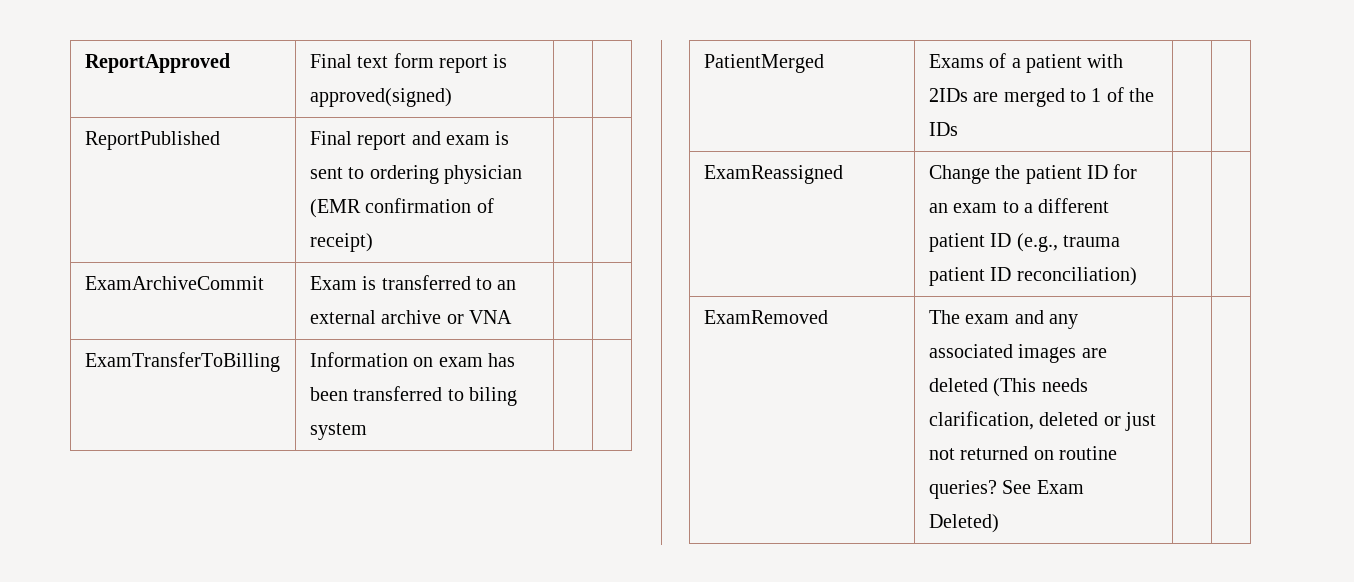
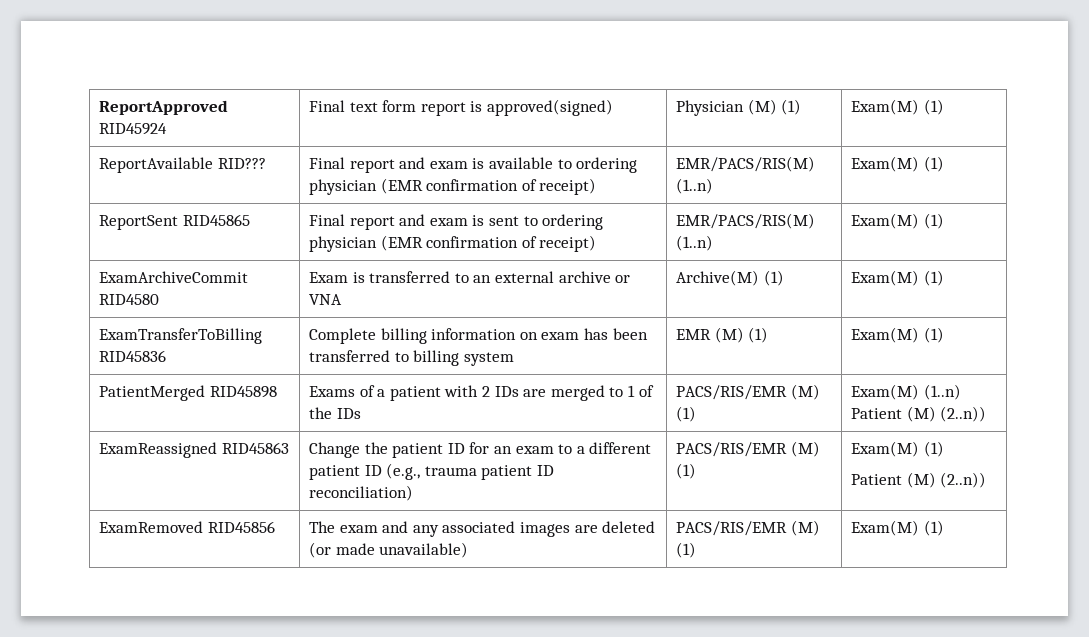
(230, 63) none -> [99,123,168,135] RID45924
[84,131,220,150] | // ReportPublished -> [676,99,802,116] [851,99,944,115] [99,157,266,173] [309,157,638,173] [309,178,597,195] [676,156,816,172] [676,178,714,194] [851,156,944,172] [99,214,250,230] Physician (M) (1) | Exam(M) (1) // ReportAvailable RID??? | Final report and exam is available to ordering physician (EMR confirmation of receipt) | EMR/PACS/RIS(M) (1..n) | Exam(M) (1) // ReportSent RID45865
(373, 242) | -> [676,213,816,229] [676,235,714,251] [851,213,944,229] EMR/PACS/RIS(M) (1..n) | Exam(M) (1)
(264, 283) none -> [99,294,160,305] RID4580
[84,352,280,372] [309,352,408,367] | // ExamTransferToBilling | Information -> [676,270,784,286] [851,270,944,286] [99,328,263,344] [99,350,167,362] [309,328,517,344] Archive(M) (1) | Exam(M) (1) // ExamTransferToBilling RID45836 | Complete billing information
[468,387,517,406] biling -> [413,350,460,366] billing
(367, 431) | -> [676,327,769,343] [851,327,944,343] EMR (M) (1) | Exam(M) (1)
(824, 63) none -> [209,386,277,398] RID45898
[928,88,968,102] 2IDs -> [482,386,519,397] 2 IDs
(958, 129) | -> [676,384,820,400] [676,406,697,422] [851,384,961,400] [851,406,987,422] PACS/RIS/EMR (M) (1) | Exam(M) (1..n) Patient (M) (2..n))
(843, 174) none -> [221,442,289,454] RID45863
(1137, 276) | -> [676,441,820,457] [676,463,697,479] [851,441,944,457] [851,472,987,488] PACS/RIS/EMR (M) (1) | Exam(M) (1) // Patient (M) (2..n))
(828, 317) none -> [207,521,275,533] RID45856
[993,378,1088,397] [928,411,1156,431] [928,446,1117,460] [928,480,1084,499] [928,514,999,533] (This needs clarification, deleted or just not returned on routine queries? See Exam Deleted) | | -> [309,542,469,558] [676,520,820,536] [676,542,697,558] [851,520,944,536] (or made unavailable) | PACS/RIS/EMR (M) (1) | Exam(M) (1)

